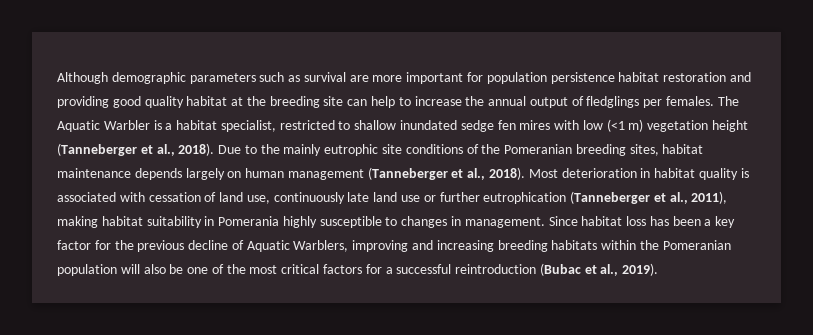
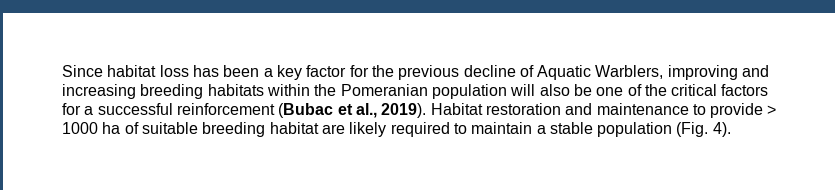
[57,72,751,84] [57,96,739,108] [57,119,749,132] [57,143,704,156] [57,167,749,180] [57,191,728,204] [57,216,545,228] Although demographic parameters such as survival are more important for population persistence habitat restoration and providing good quality habitat at the breeding site can help to increase the annual output of fledglings per females. The Aquatic Warbler is a habitat specialist, restricted to shallow inundated sedge fen mires with low (<1 m) vegetation height (Tanneberger et al., 2018). Due to the mainly eutrophic site conditions of the Pomeranian breeding sites, habitat maintenance depends largely on human management (Tanneberger et al., 2018). Most deterioration in habitat quality is associated with cessation of land use, continuously late land use or further eutrophication (Tanneberger et al., 2011), making habitat suitability in Pomerania highly susceptible to changes in management. -> (62, 71) none
[249,265,278,274] most -> (667, 90) none
[455,264,537,274] reintroduction -> [176,103,275,115] reinforcement
(659, 269) none -> [430,103,777,118] [62,122,731,137] Habitat restoration and maintenance to provide > 1000 ha of suitable breeding habitat are likely required to maintain a stable population (Fig. 4).

